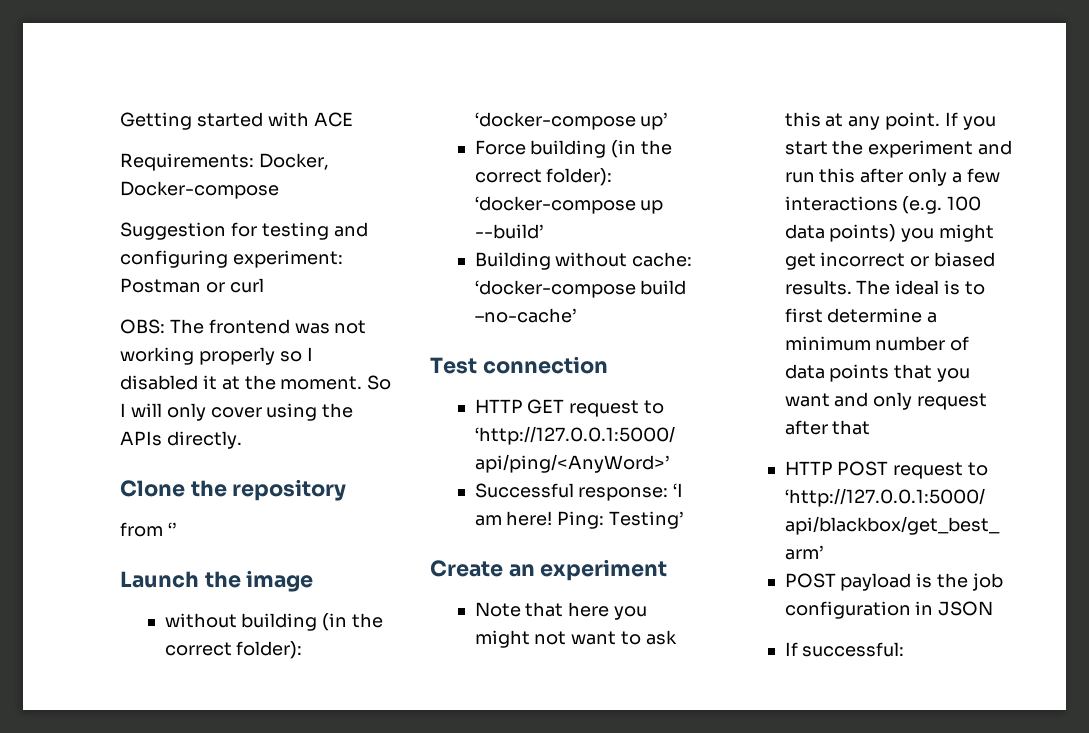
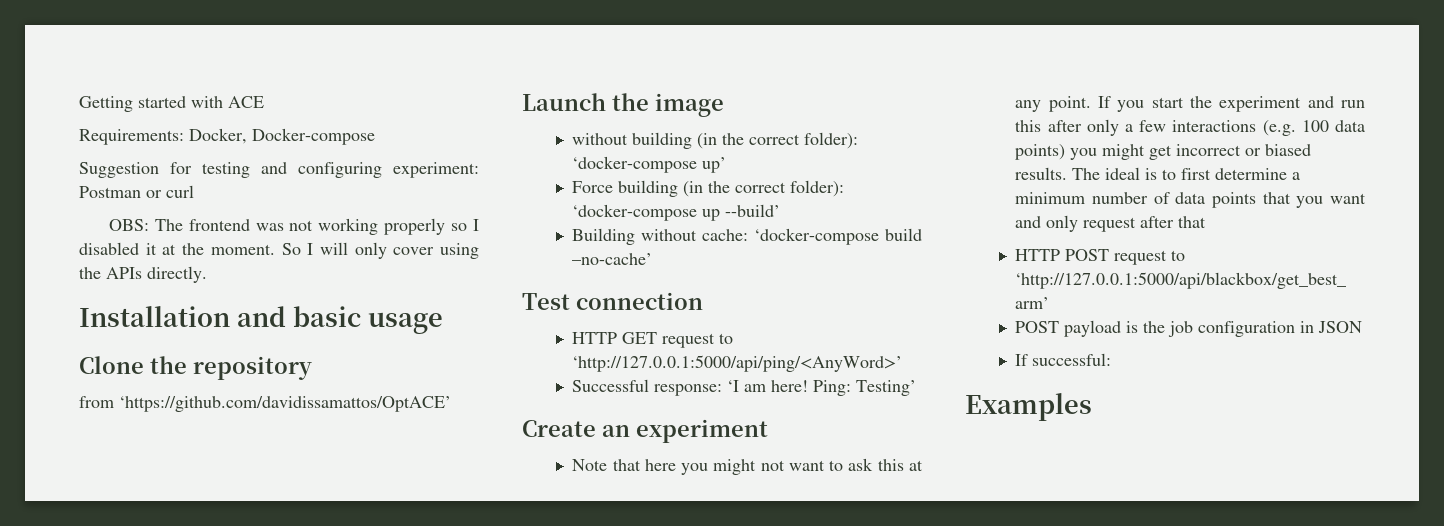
(242, 440) none -> [79,306,443,334] // Installation and basic usage
[167,522,176,536] ‘’ -> [119,396,451,412] ‘https://github.com/davidissamattos/OptACE’
(905, 649) none -> [965,393,1092,421] // Examples

